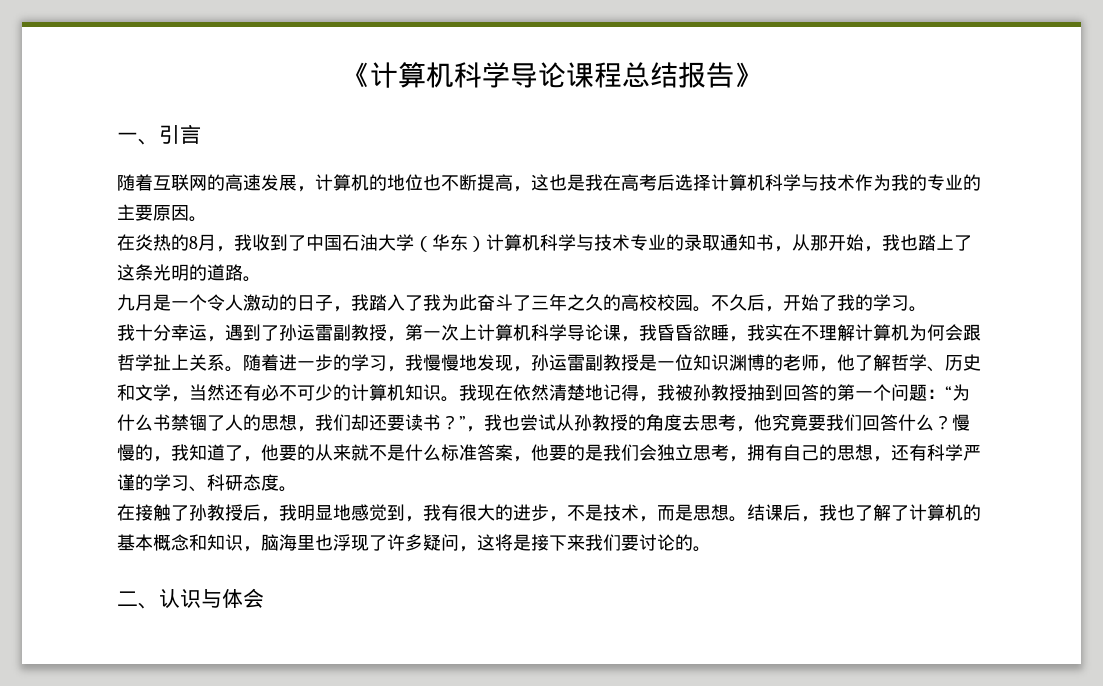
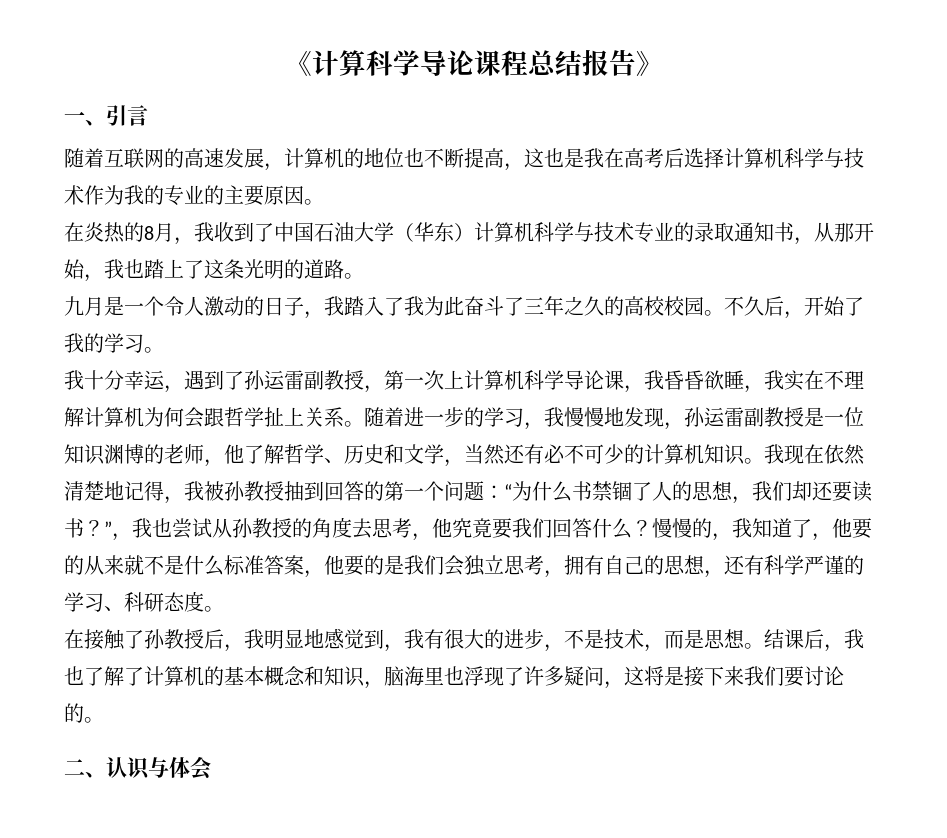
[425,62,454,88] 机 -> (366, 63) none

